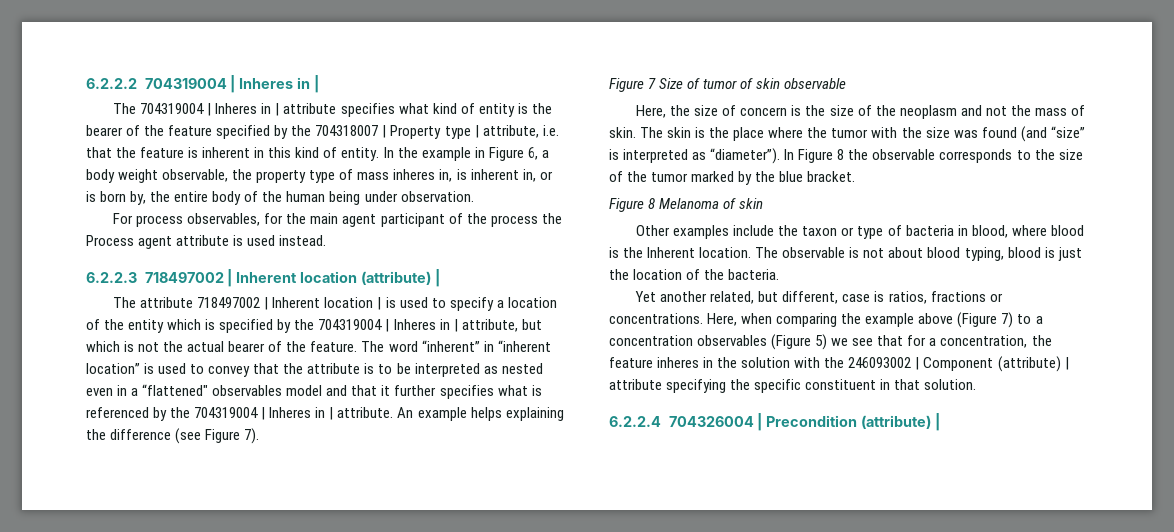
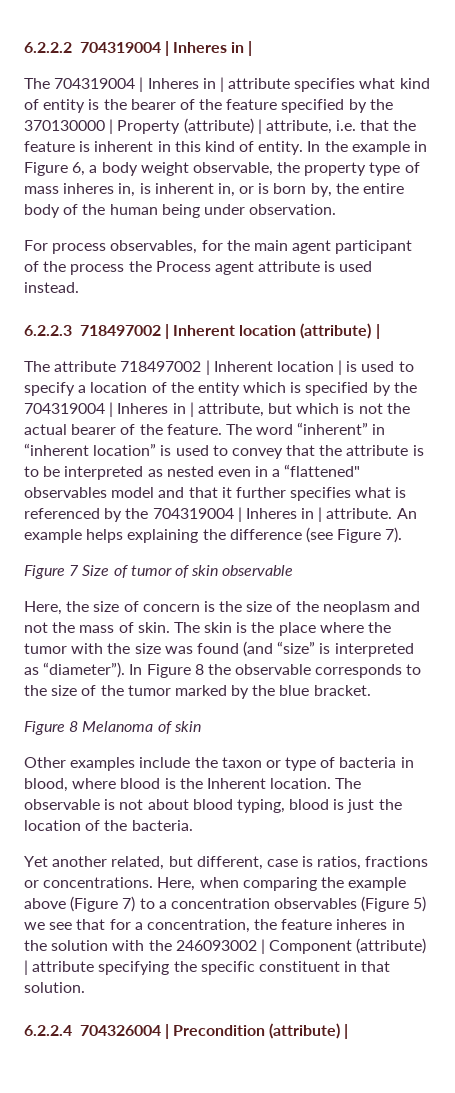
[315,125,379,136] 704318007 -> [24,120,105,131] 370130000
[444,126,471,139] type -> [183,118,254,134] (attribute)

